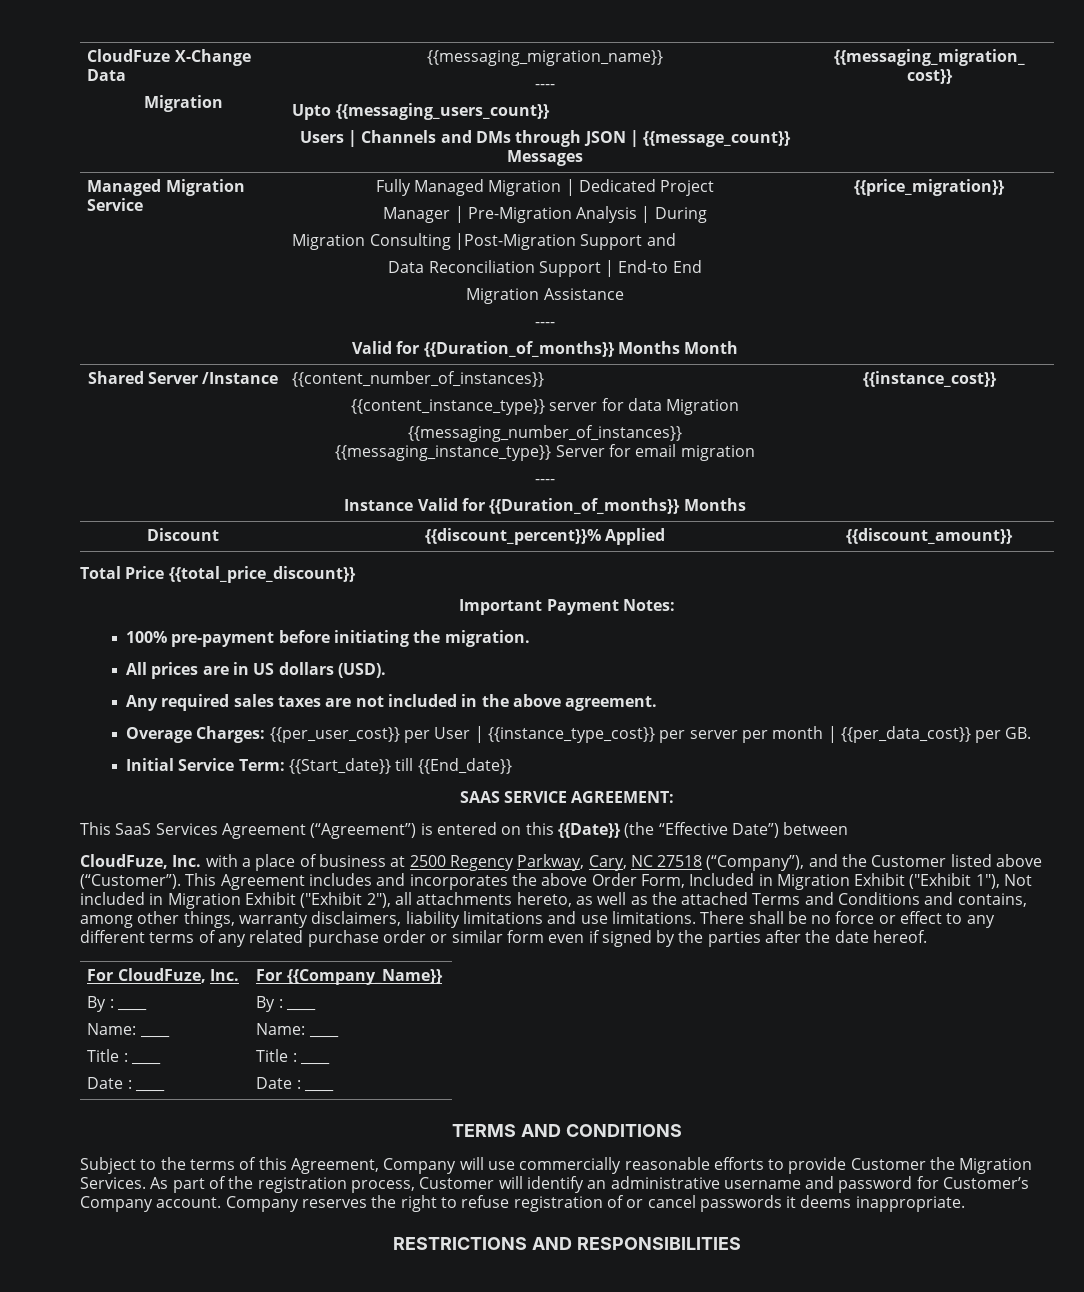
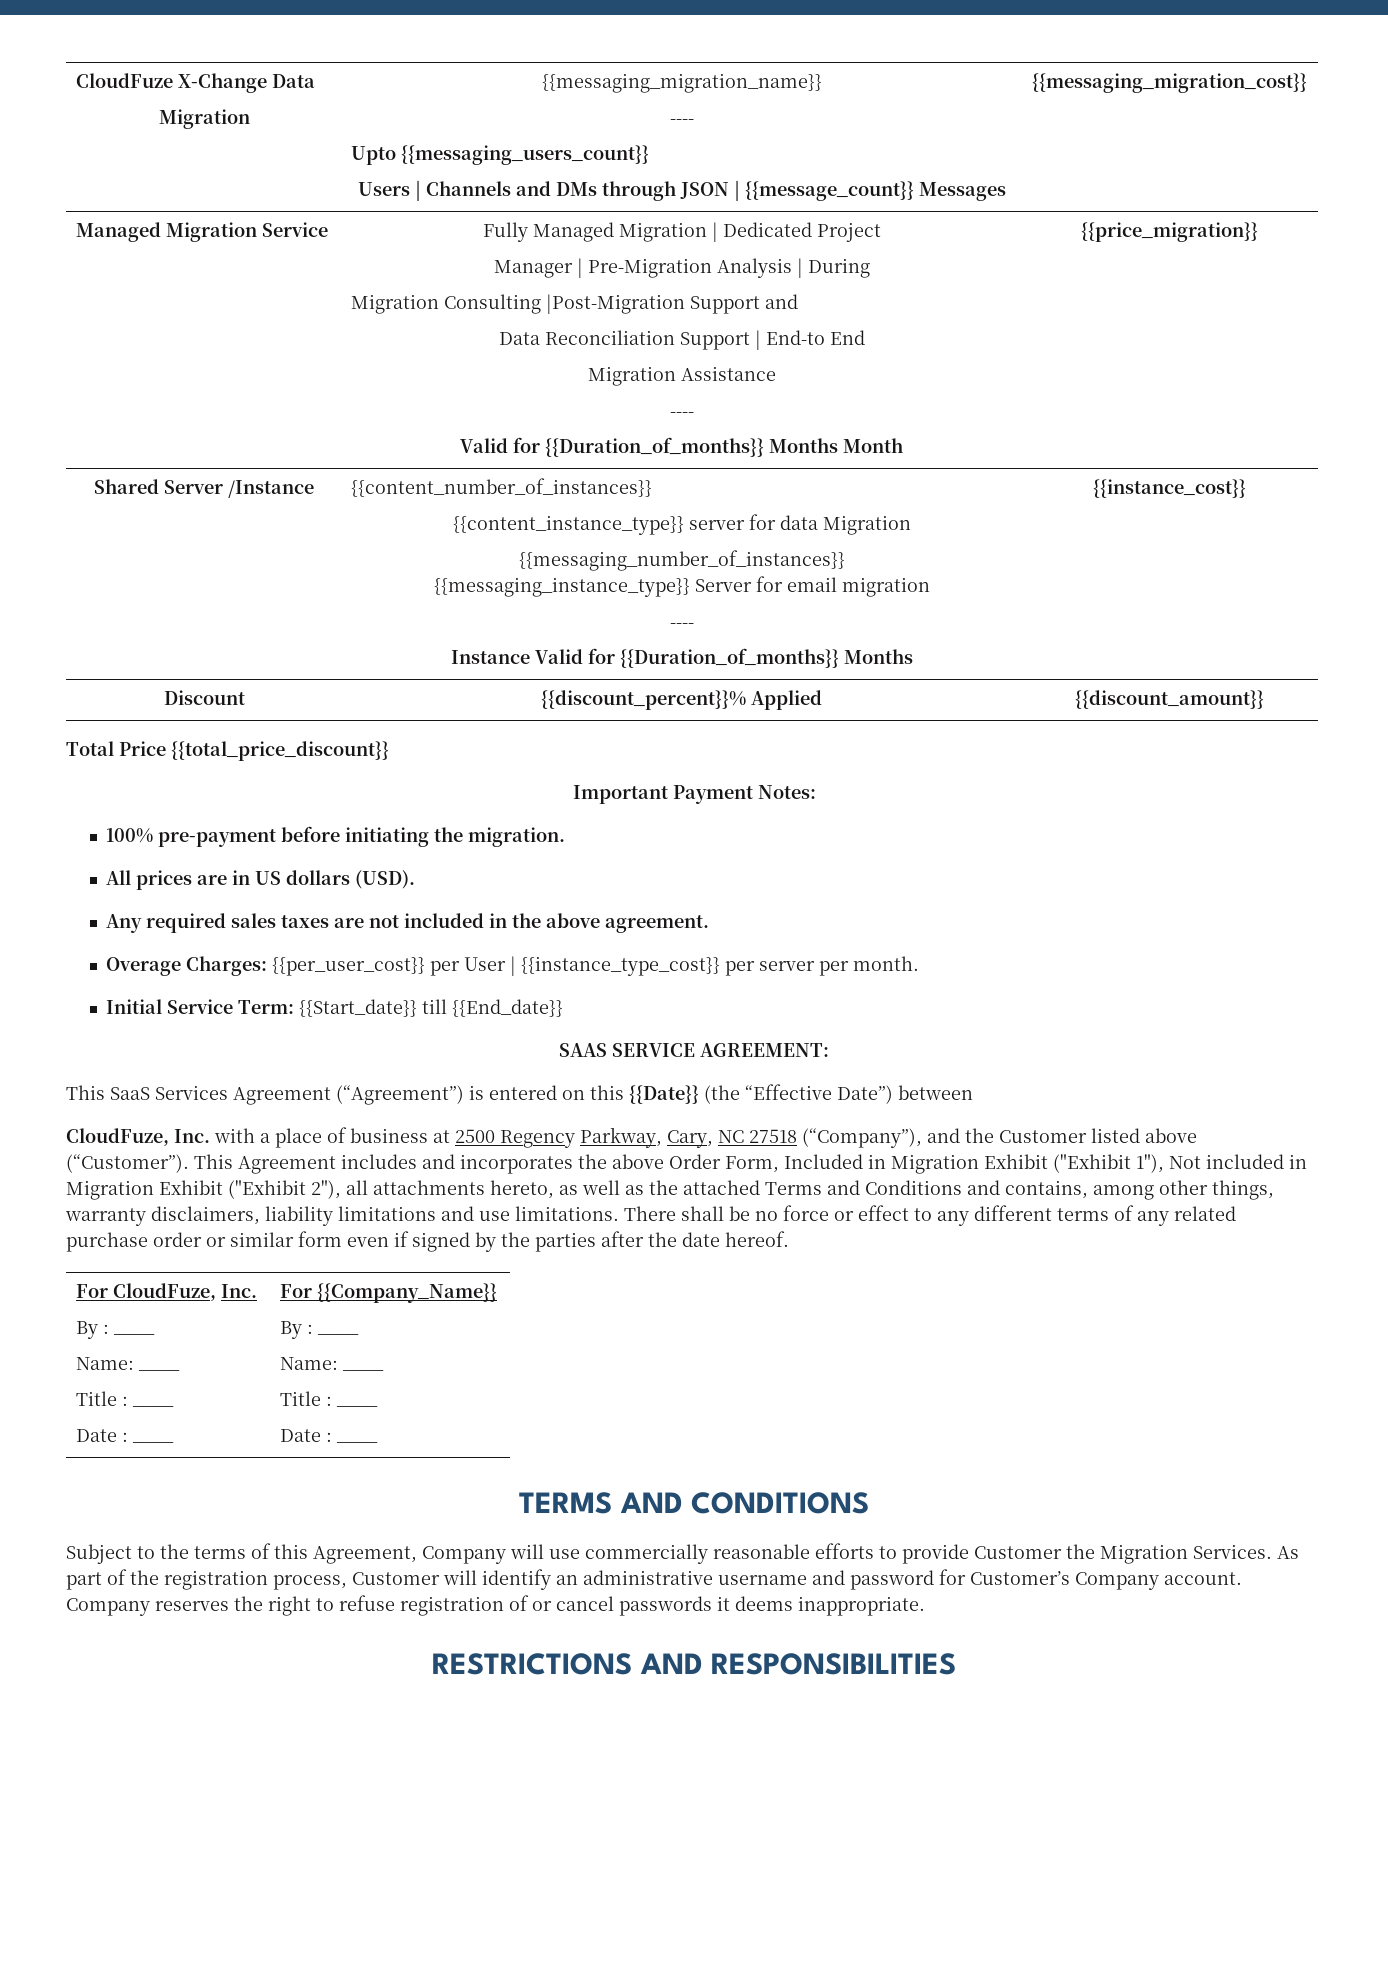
[772,726,1032,743] month | {{per_data_cost}} per GB. -> [853,956,920,971] month.

